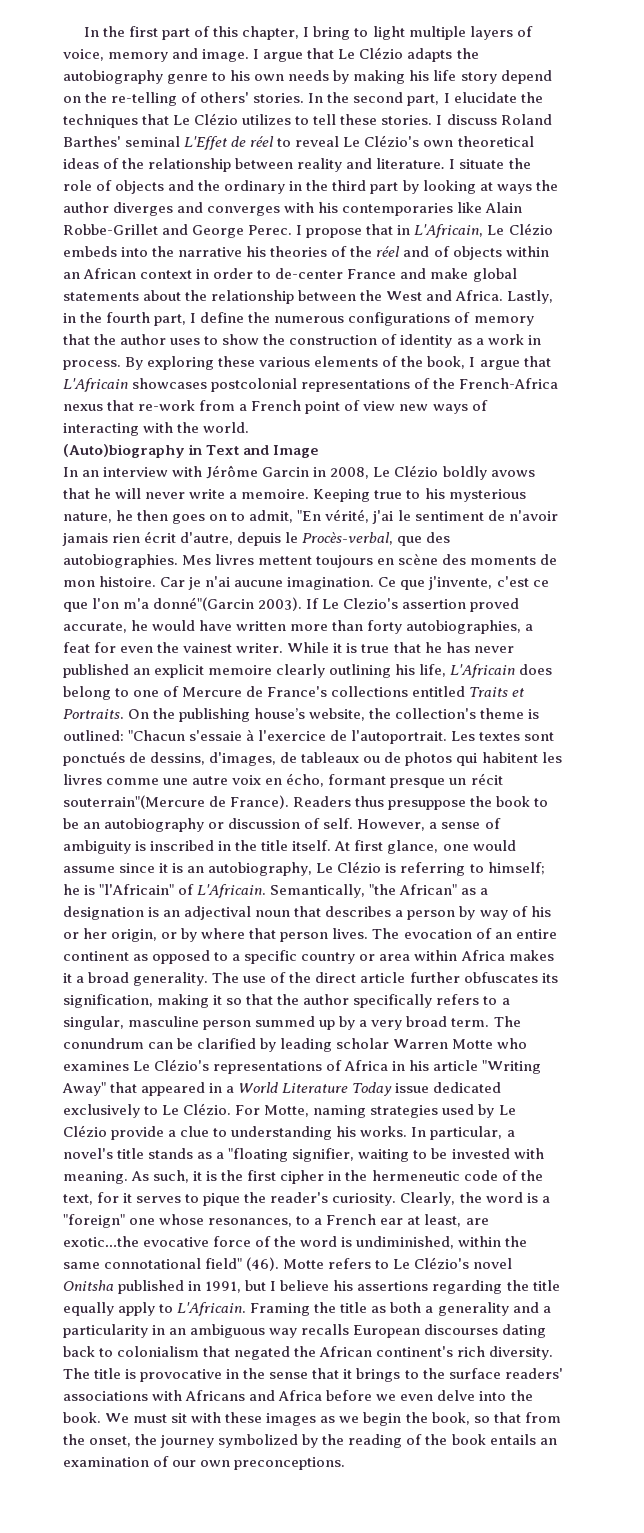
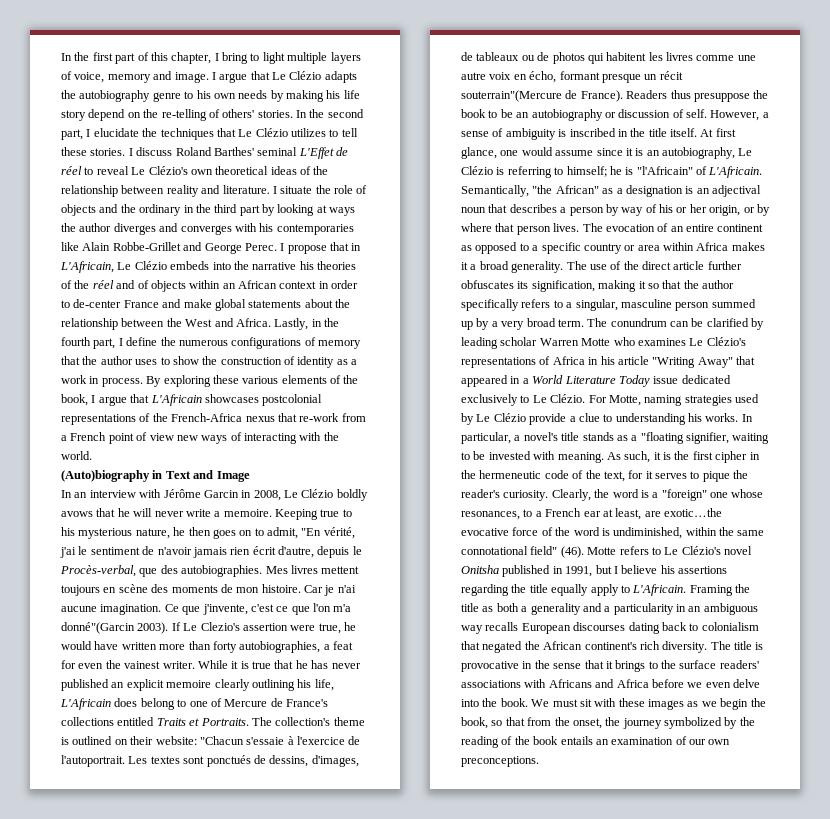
[470,598,520,612] [63,622,127,633] proved accurate, -> [290,623,341,634] were true,
[128,708,540,722] [63,730,124,741] On the publishing house’s website, the collection's theme is outlined: -> [251,717,365,726] [61,736,197,745] The collection's theme is outlined on their website:

